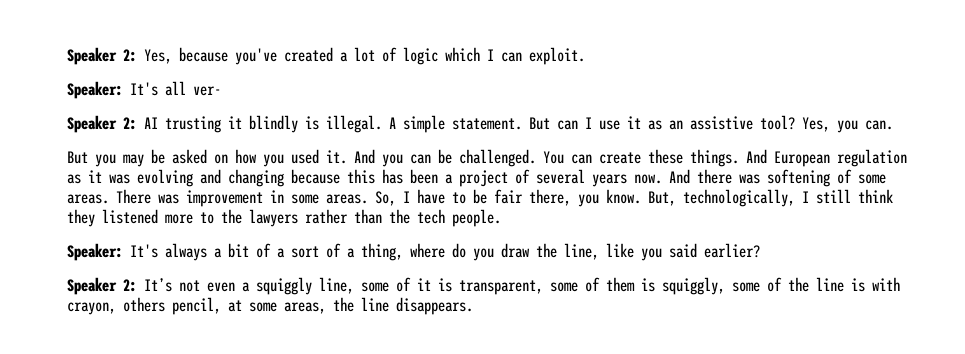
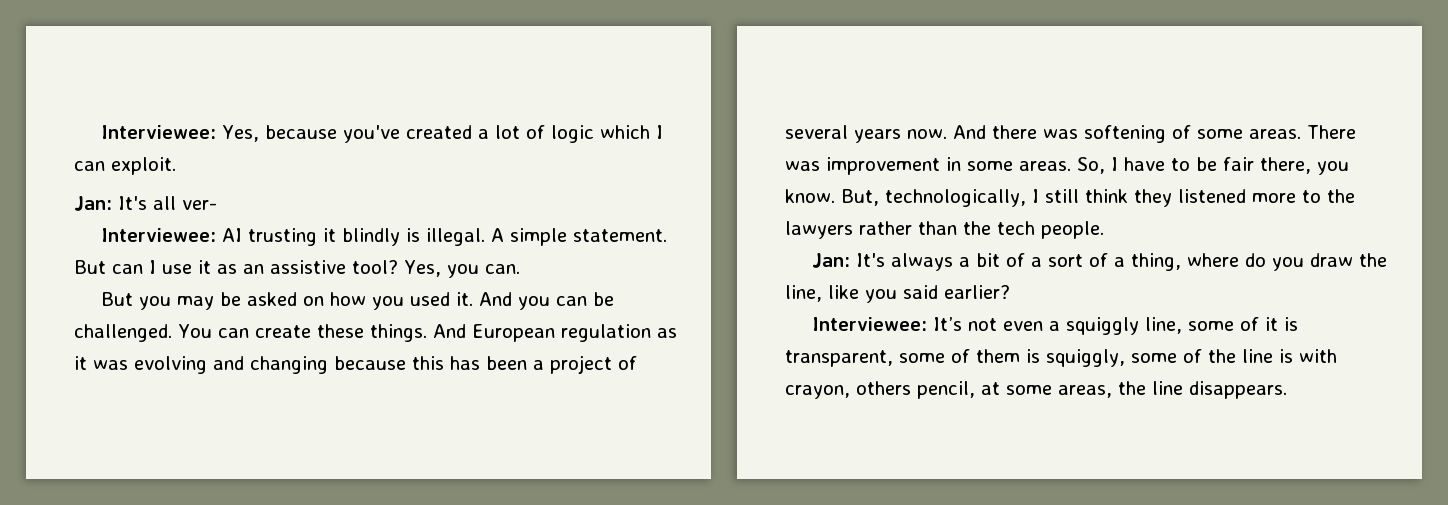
[67,47,137,65] Speaker 2: -> [101,125,217,139] Interviewee:
[67,81,123,99] Speaker: -> [74,196,112,211] Jan:
[67,115,137,133] Speaker 2: -> [101,228,217,242] Interviewee:
[67,243,123,261] Speaker: -> [812,253,851,268] Jan:
[67,277,137,295] Speaker 2: -> [812,317,928,331] Interviewee:

